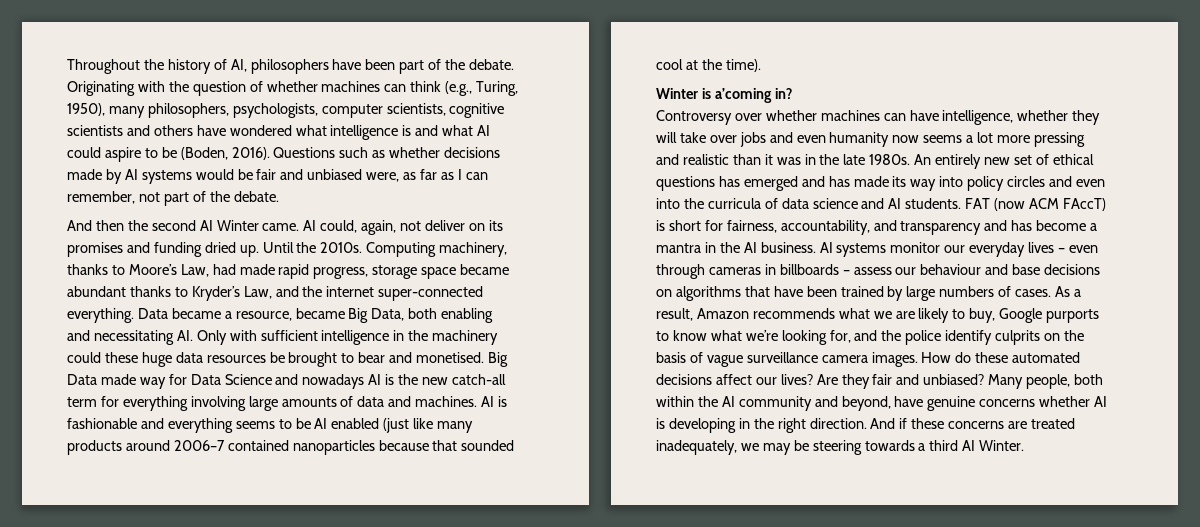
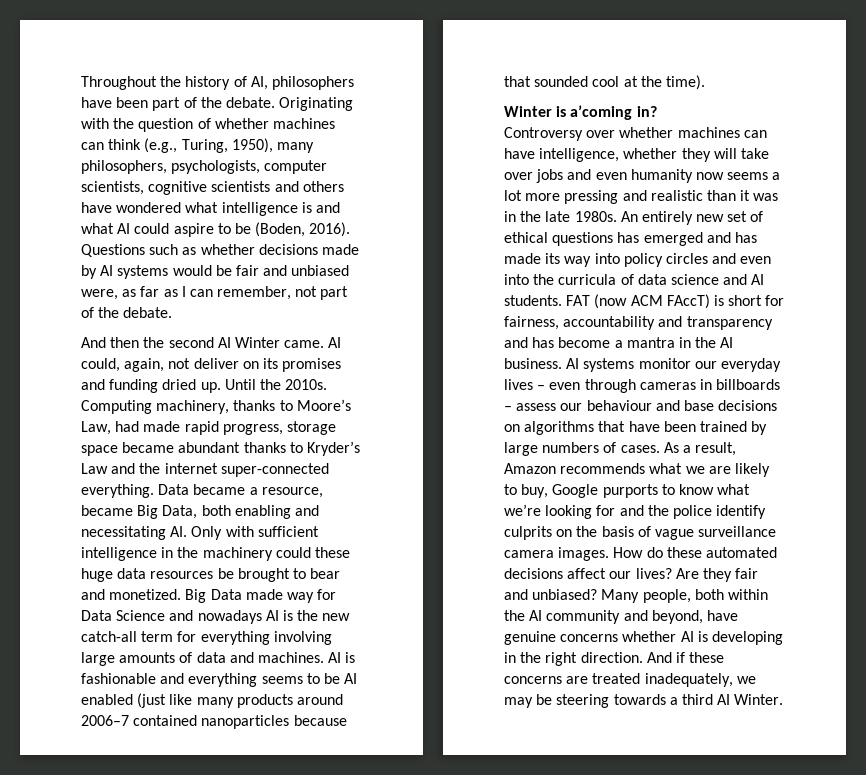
[243,286,272,299] Law, -> [81,463,108,474] Law
[416,352,485,363] monetised. -> [109,589,182,600] monetized.
[780,220,870,235] accountability, -> [563,316,656,330] accountability
[829,330,851,343] for, -> [596,505,616,516] for

